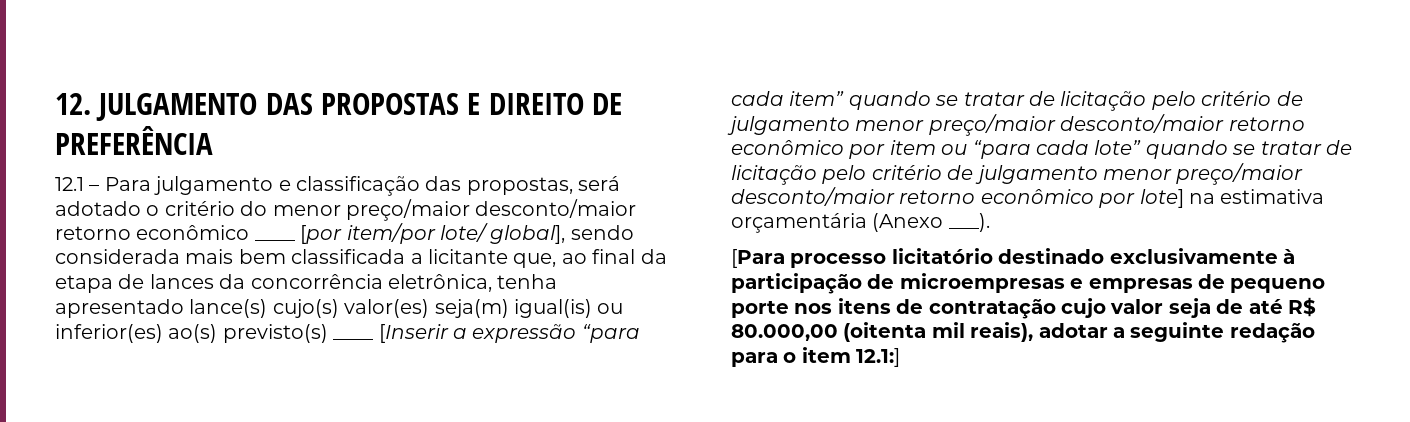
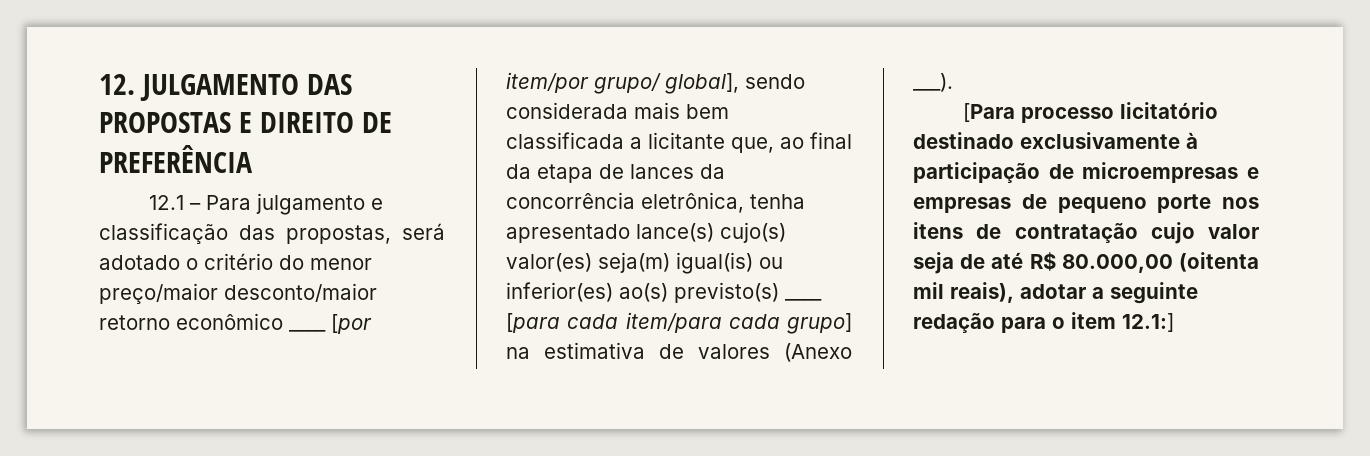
[440,223,488,242] lote/ -> [594,73,661,94] grupo/
[378,324,640,343] [731,91,1303,111] [727,114,1305,136] [731,140,1352,159] [731,163,1304,185] [731,187,1325,208] [731,213,867,233] [Inserir a expressão “para cada item” quando se tratar de licitação pelo critério de julgamento menor preço/maior desconto/maior retorno econômico por item ou “para cada lote” quando se tratar de licitação pelo critério de julgamento menor preço/maior desconto/maior retorno econômico por lote] na estimativa orçamentária -> [506,312,852,334] [506,342,770,359] [para cada item/para cada grupo] na estimativa de valores

